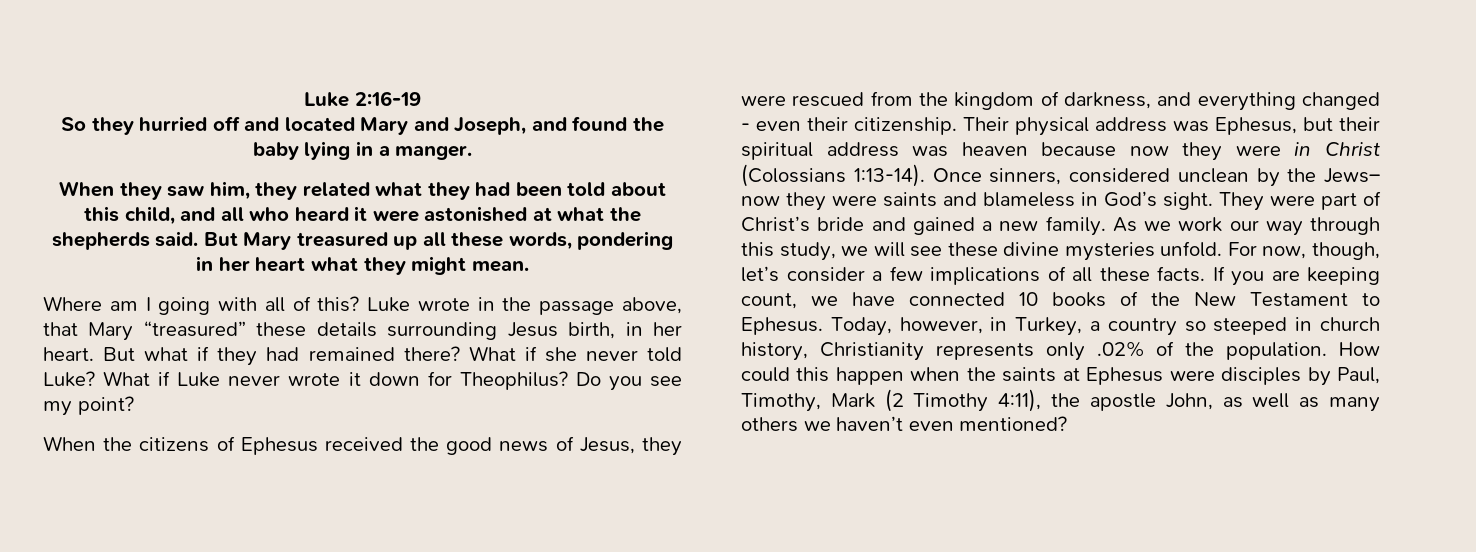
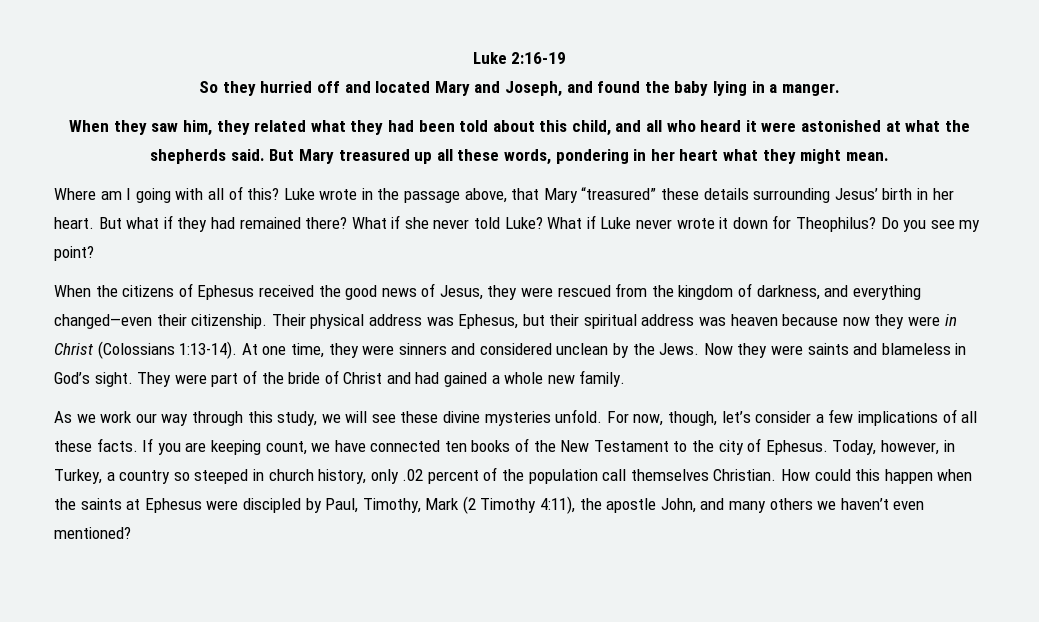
[507,322,616,339] Jesus birth, -> [834,188,913,200] Jesus’ birth
[1302,92,1380,110] [741,121,801,131] changed - even -> [54,314,152,329] changed—even
[932,168,1062,185] Once sinners, -> [241,343,476,358] At one time, they were sinners and
[1324,168,1380,183] [741,196,780,206] Jews– now -> [659,343,733,355] Jews. Now
[741,216,906,232] Christ’s bride and -> [261,370,440,384] the bride of Christ and had
(992, 226) none -> [504,372,544,384] whole
(1106, 226) none -> (626, 378) //
[1019,292,1038,306] 10 -> [444,441,467,452] ten
(1380, 299) none -> [692,438,762,455] the city of
[819,341,1328,361] Christianity represents only .02% of the population. -> [370,467,777,484] only .02 percent of the population call themselves Christian.
[1221,367,1302,385] disciples -> [242,498,301,513] discipled
[1222,393,1320,408] as well as -> [700,498,725,510] and

